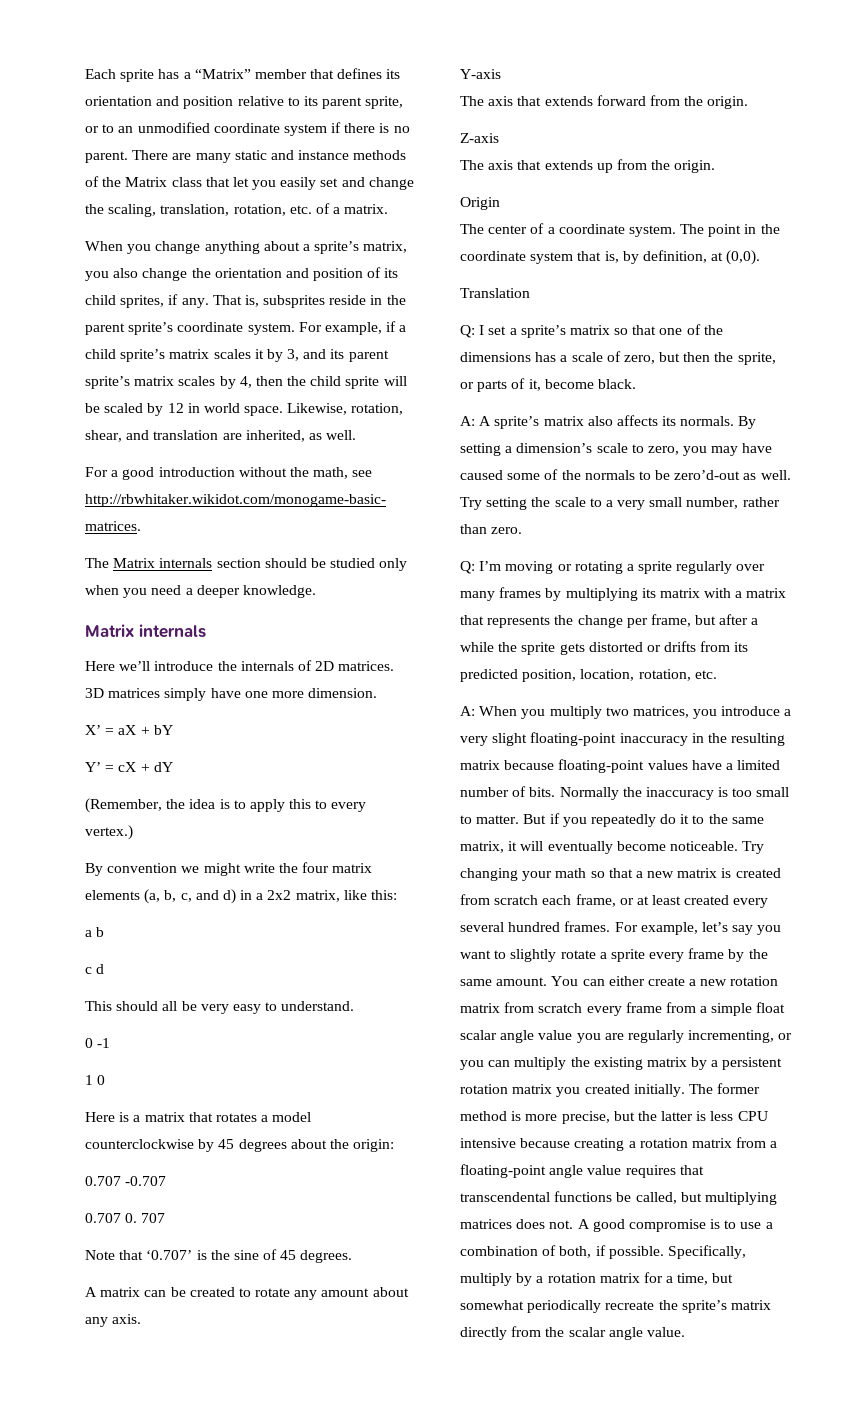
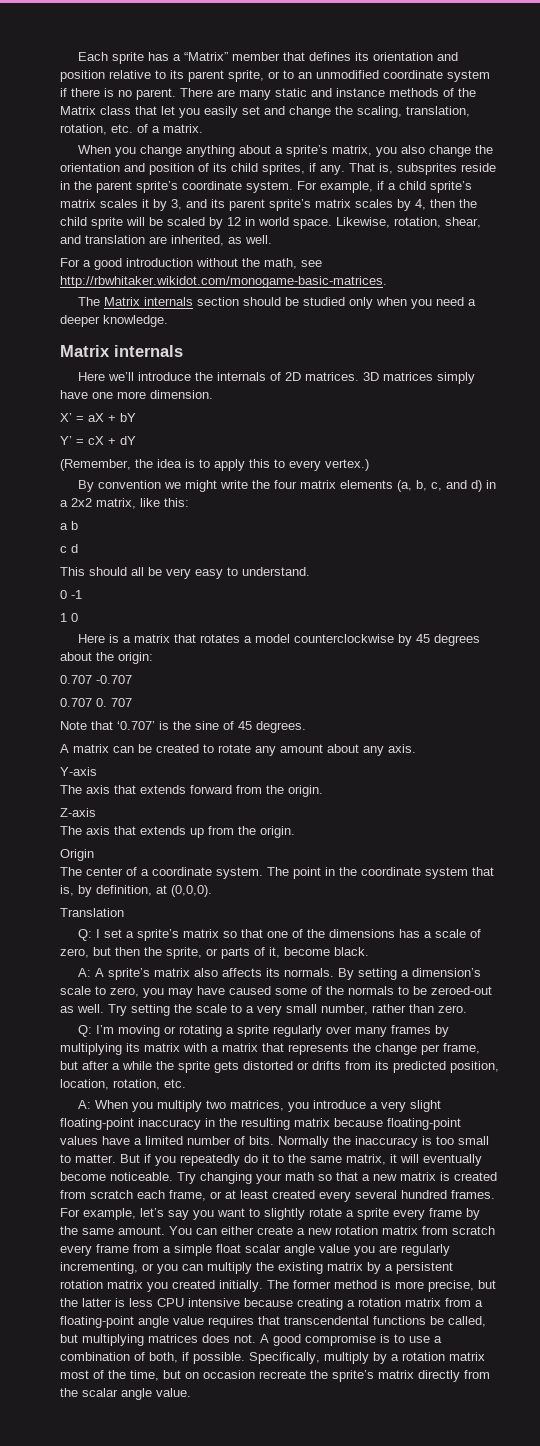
[726,250,761,265] (0,0). -> [171,885,212,897] (0,0,0).
[674,470,741,480] zero’d-out -> [431,986,492,995] zeroed-out
[643,1272,734,1285] [460,1300,602,1313] for a time, but somewhat periodically -> [60,1370,255,1381] most of the time, but on occasion

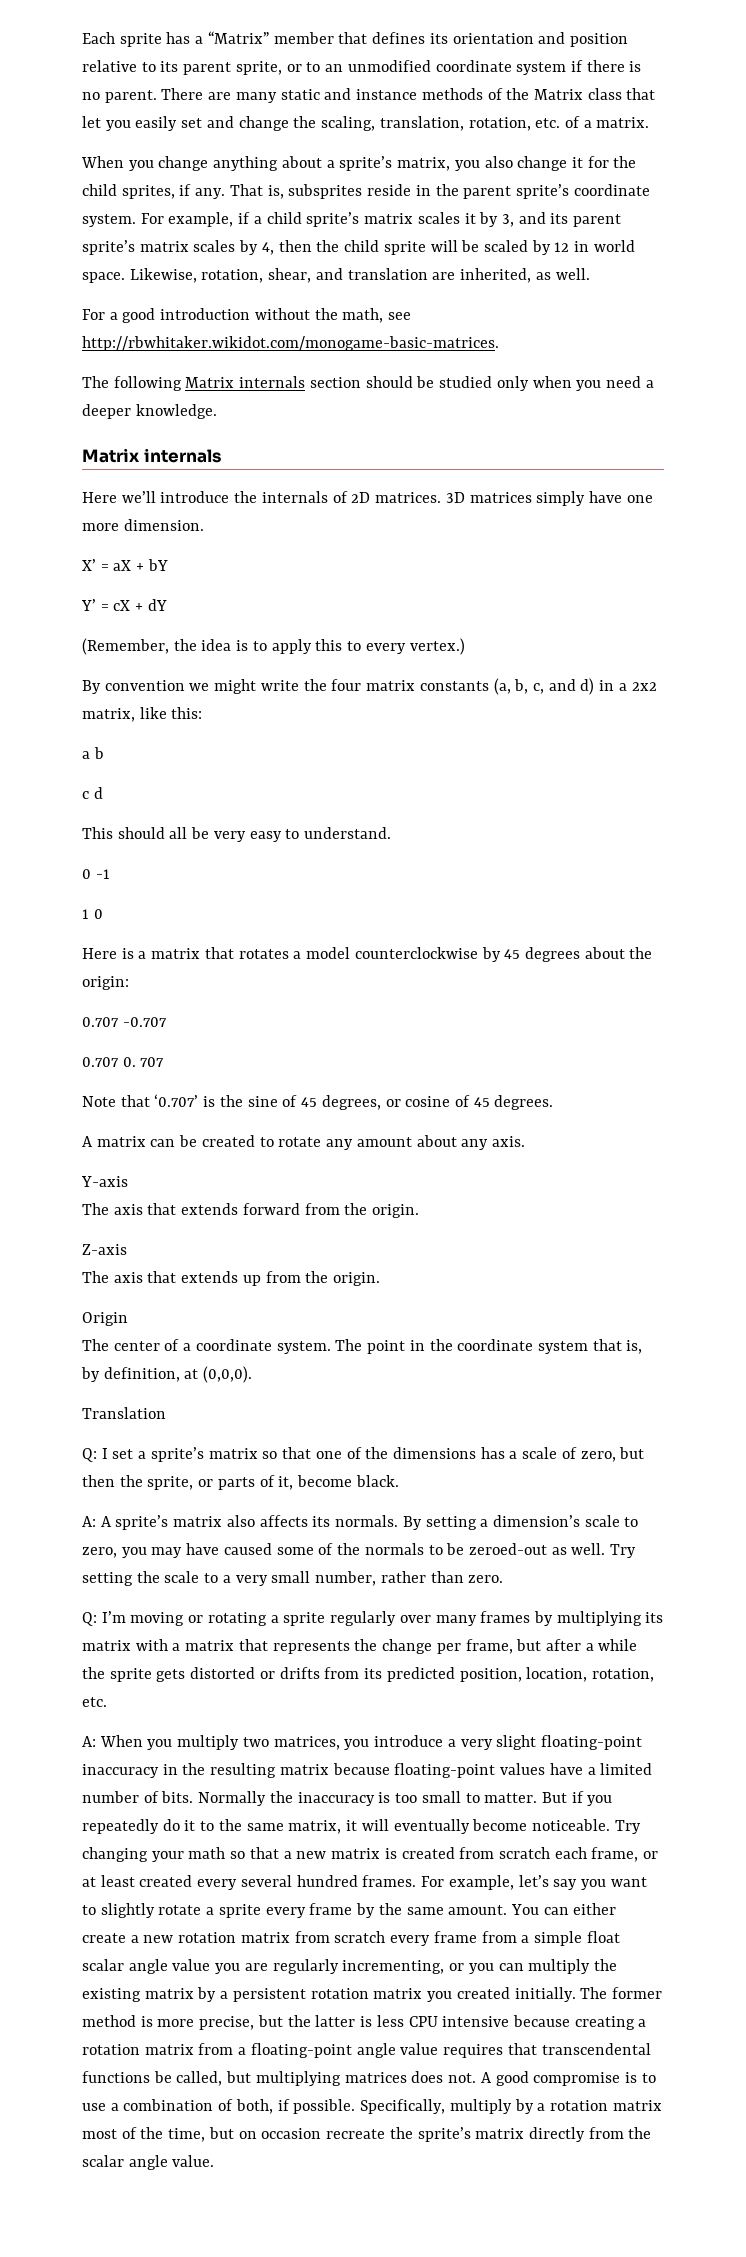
[474,145,493,154] [60,163,227,175] the orientation and position of its -> [571,156,637,168] it for the
(100, 301) none -> [113,376,182,391] following
[339,480,393,489] elements -> [419,681,489,691] constants
(252, 725) none -> [321,1095,490,1110] degrees, or cosine of 45

